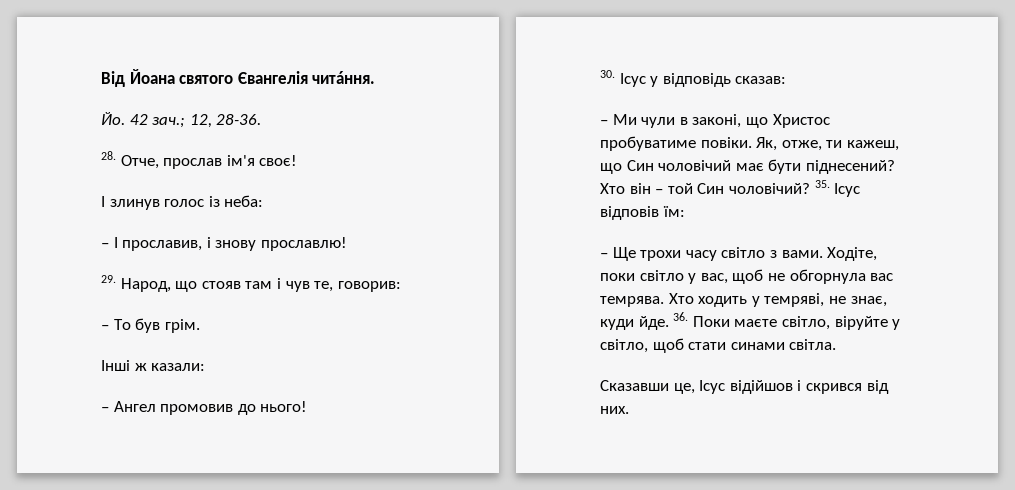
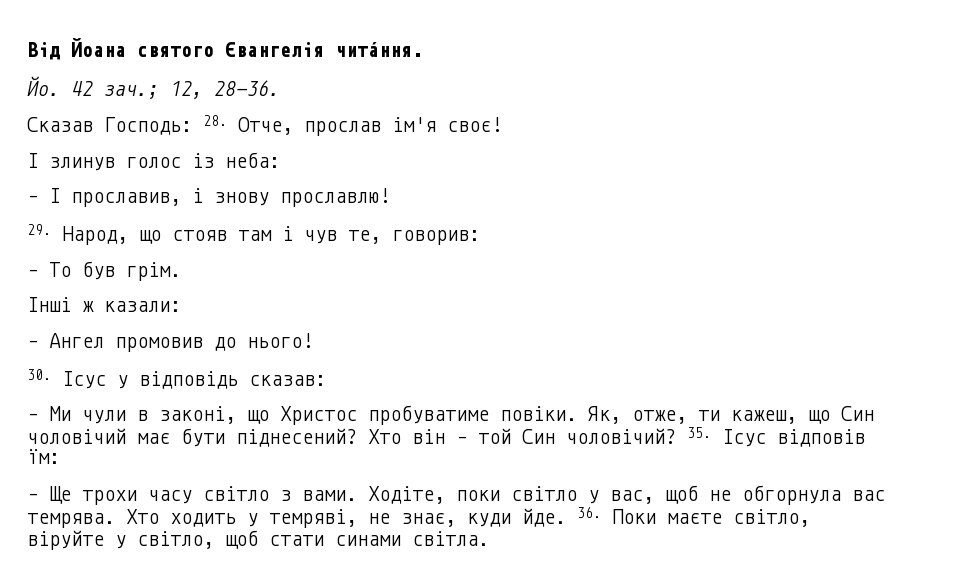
(262, 119) none -> [27,117,192,135] Сказав Господь:
[600,380,889,394] [600,406,629,414] // Сказавши це, Ісус відійшов і скрився від них. -> (489, 538) none

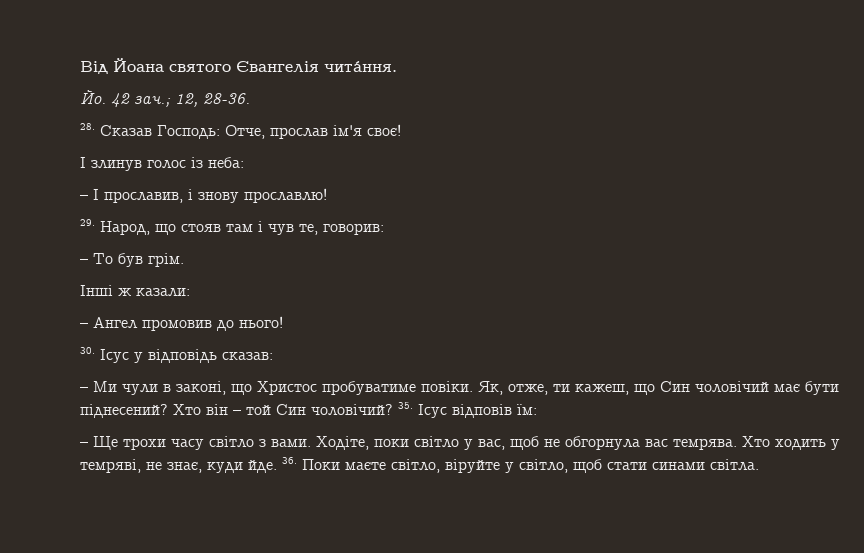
(280, 88) none -> [80,123,95,130] 28.
[203,115,227,126] 28. -> (220, 132) none

